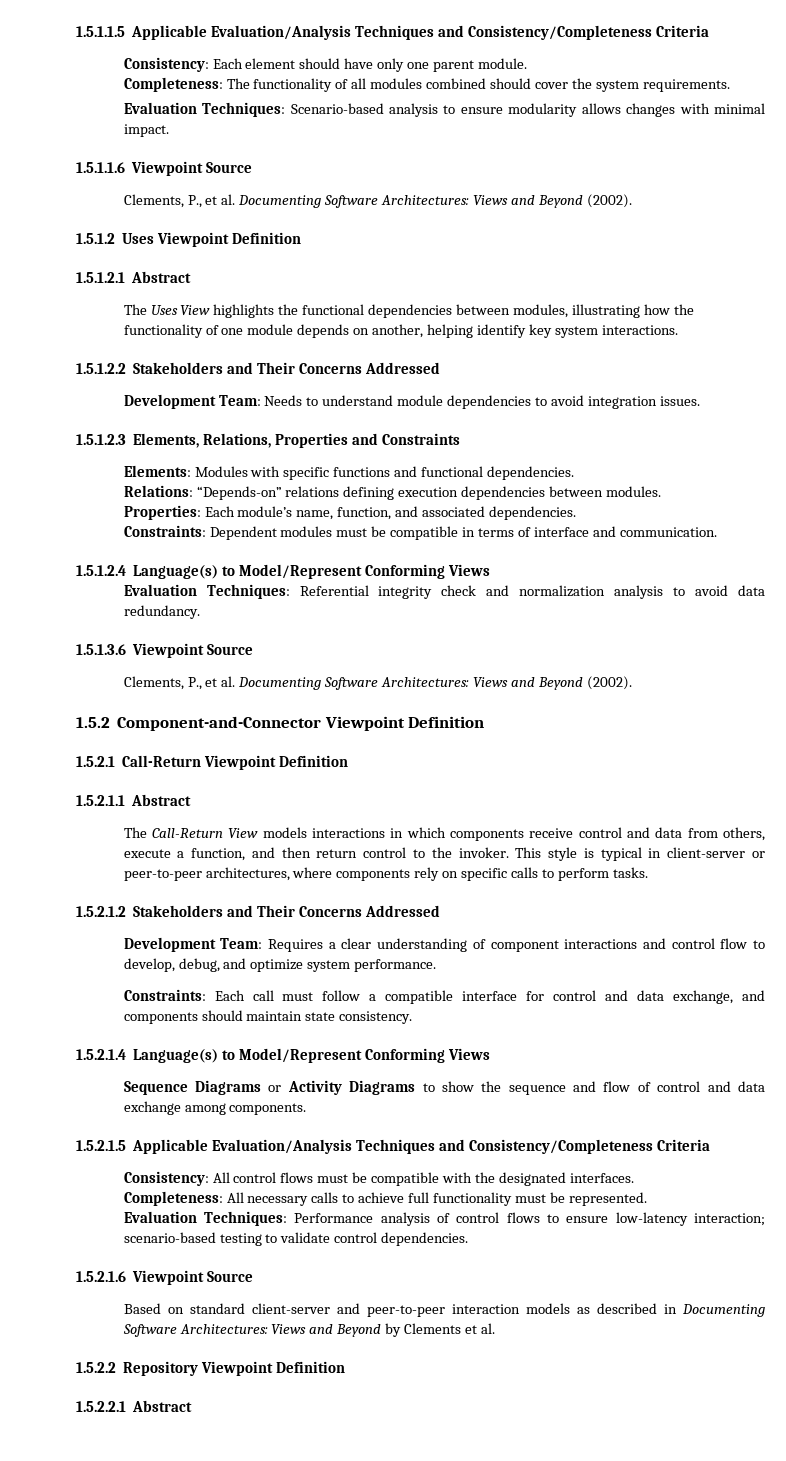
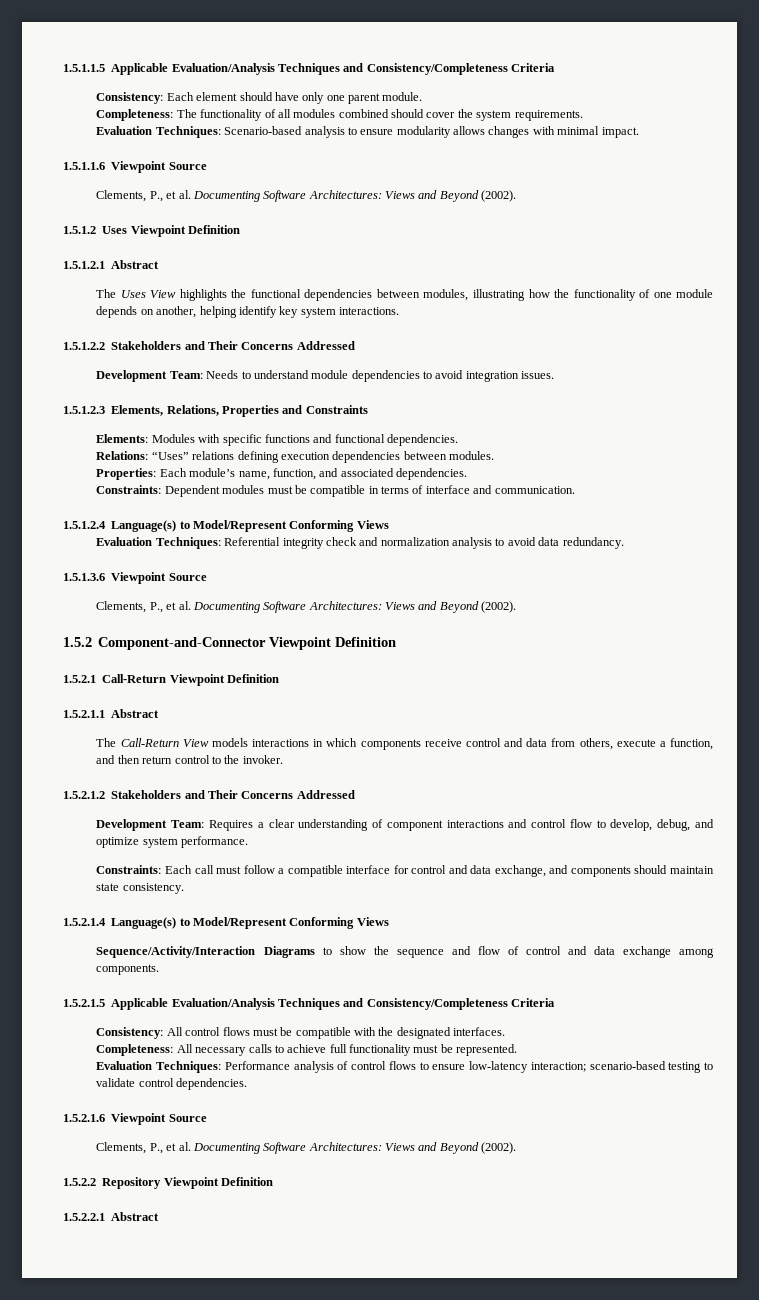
[196,486,282,500] “Depends-on” -> [151,451,189,460] “Uses”
[515,847,766,861] [123,867,648,881] This style is typical in client-server or peer-to-peer architectures, where components rely on specific calls to perform tasks. -> (283, 759) none
[123,1080,342,1095] Sequence Diagrams or Activity -> [96,946,256,958] Sequence/Activity/Interaction
[123,1303,765,1317] [122,1323,495,1337] Based on standard client-server and peer-to-peer interaction models as described in Documenting Software Architectures: Views and Beyond by Clements et al. -> [96,1142,517,1154] Clements, P., et al. Documenting Software Architectures: Views and Beyond (2002).

